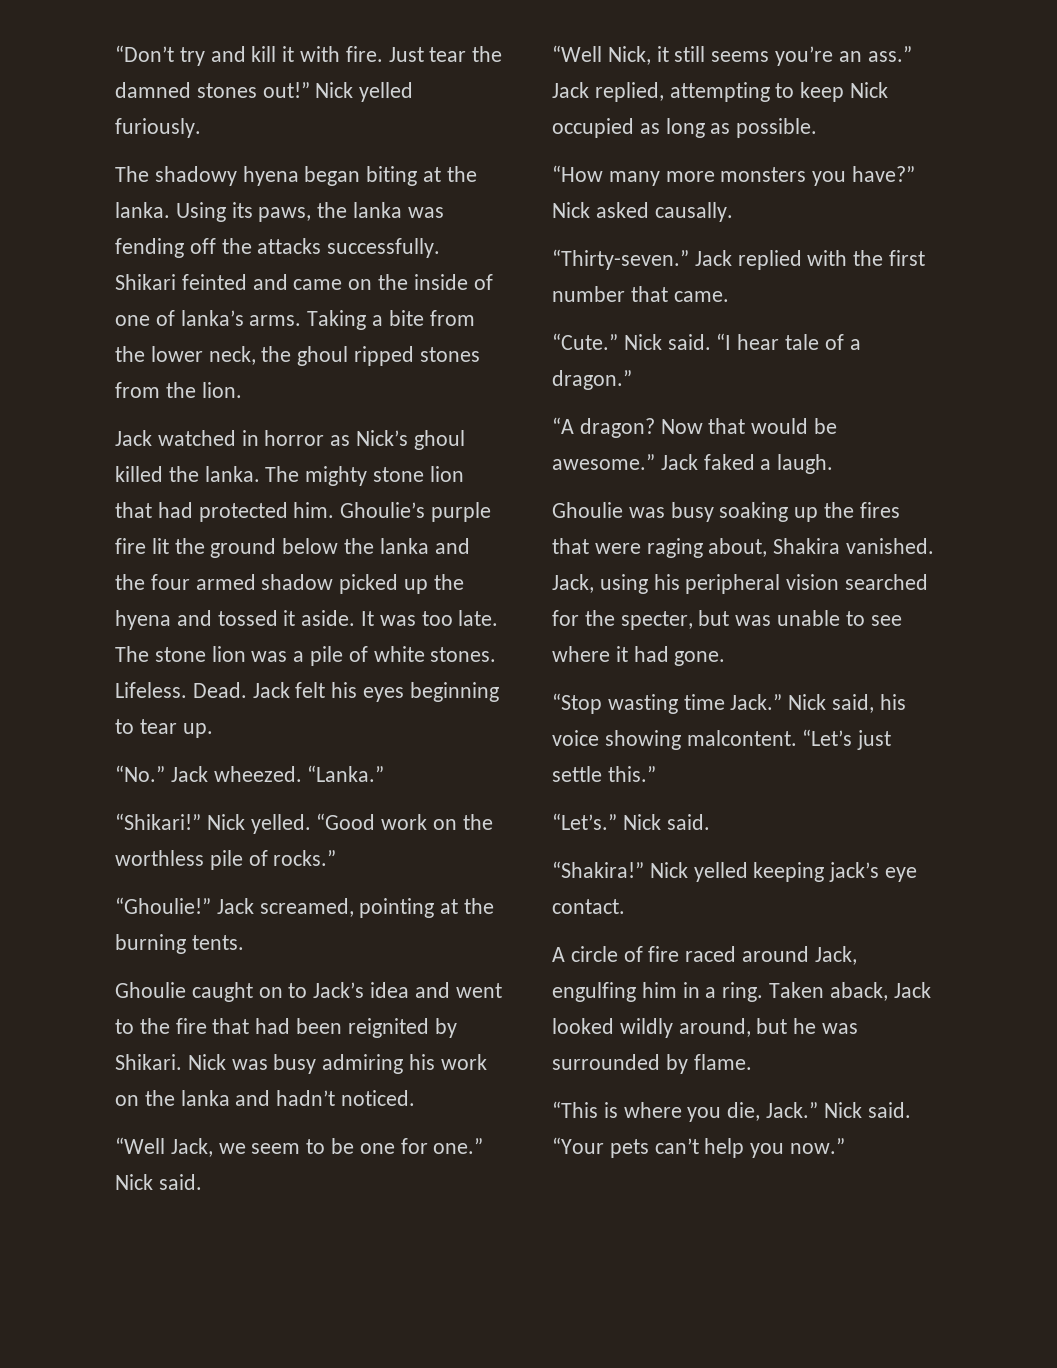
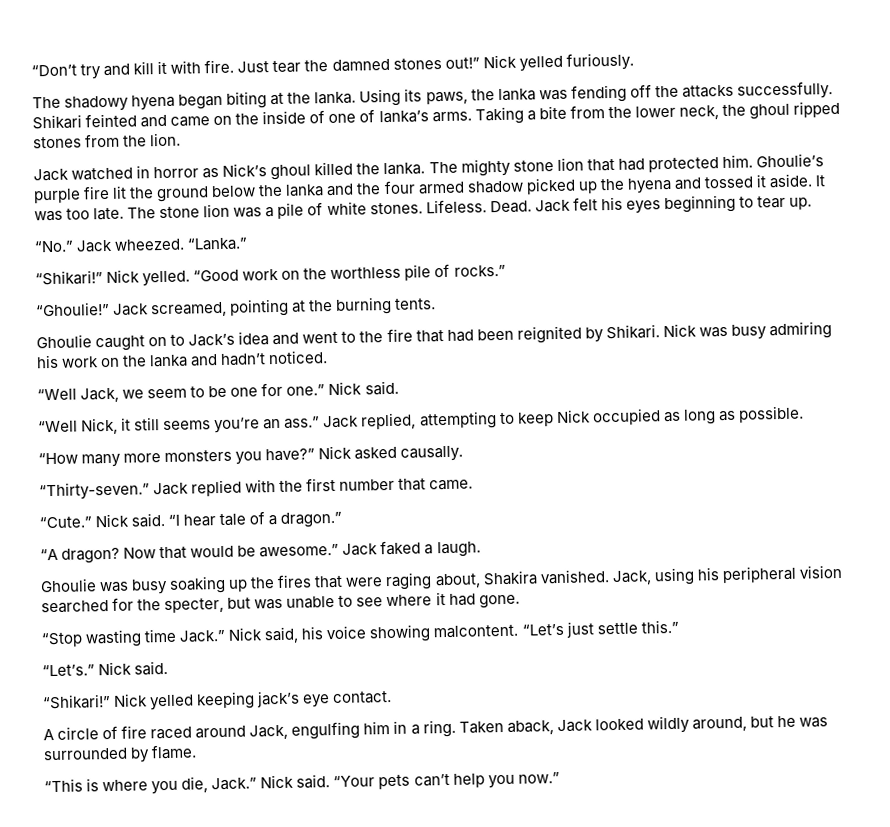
[552,861,644,878] “Shakira!” -> [42,694,111,710] “Shikari!”

